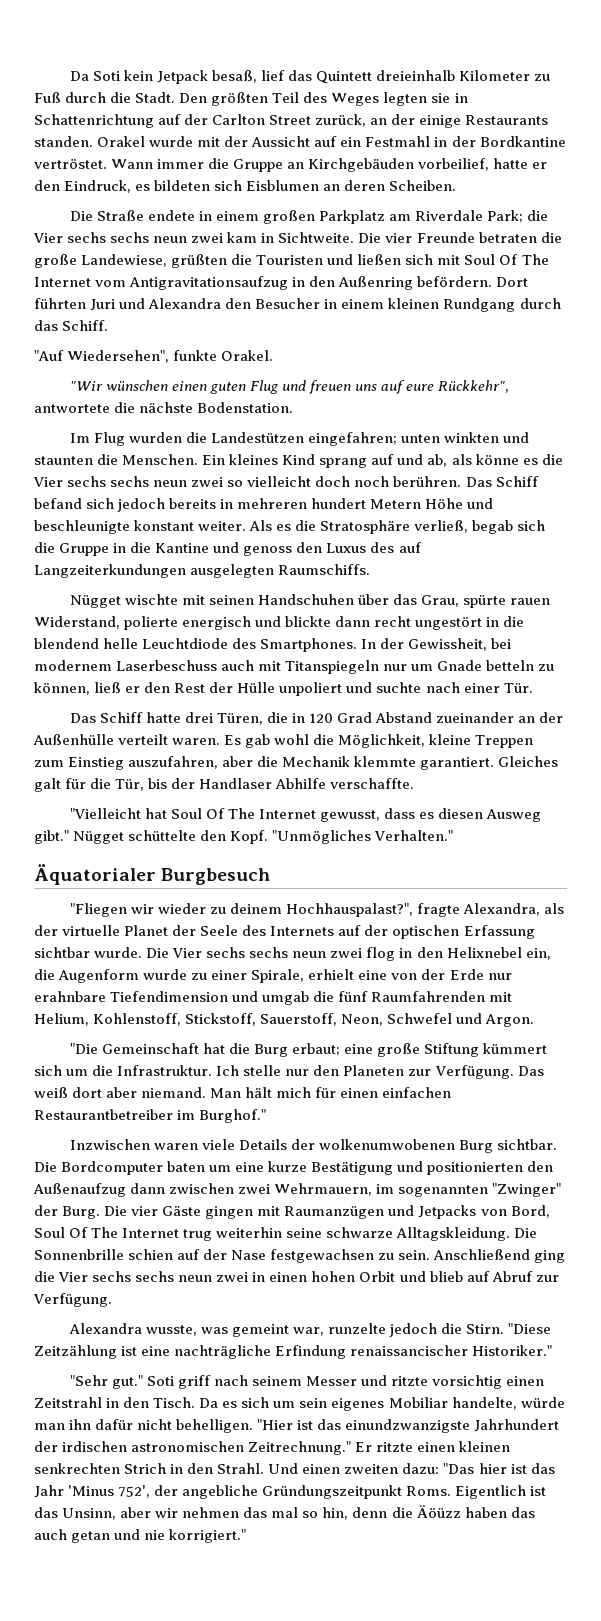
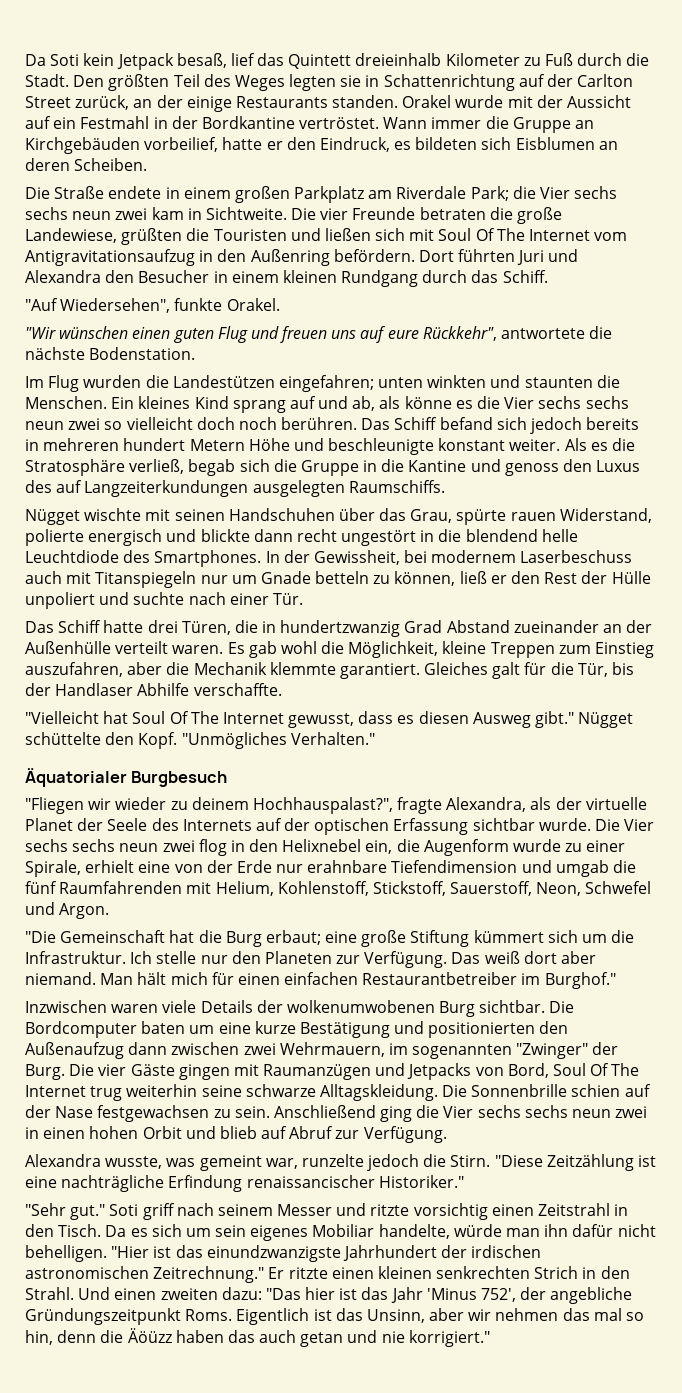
[309,713,334,723] 120 -> [280,620,401,637] hundertzwanzig

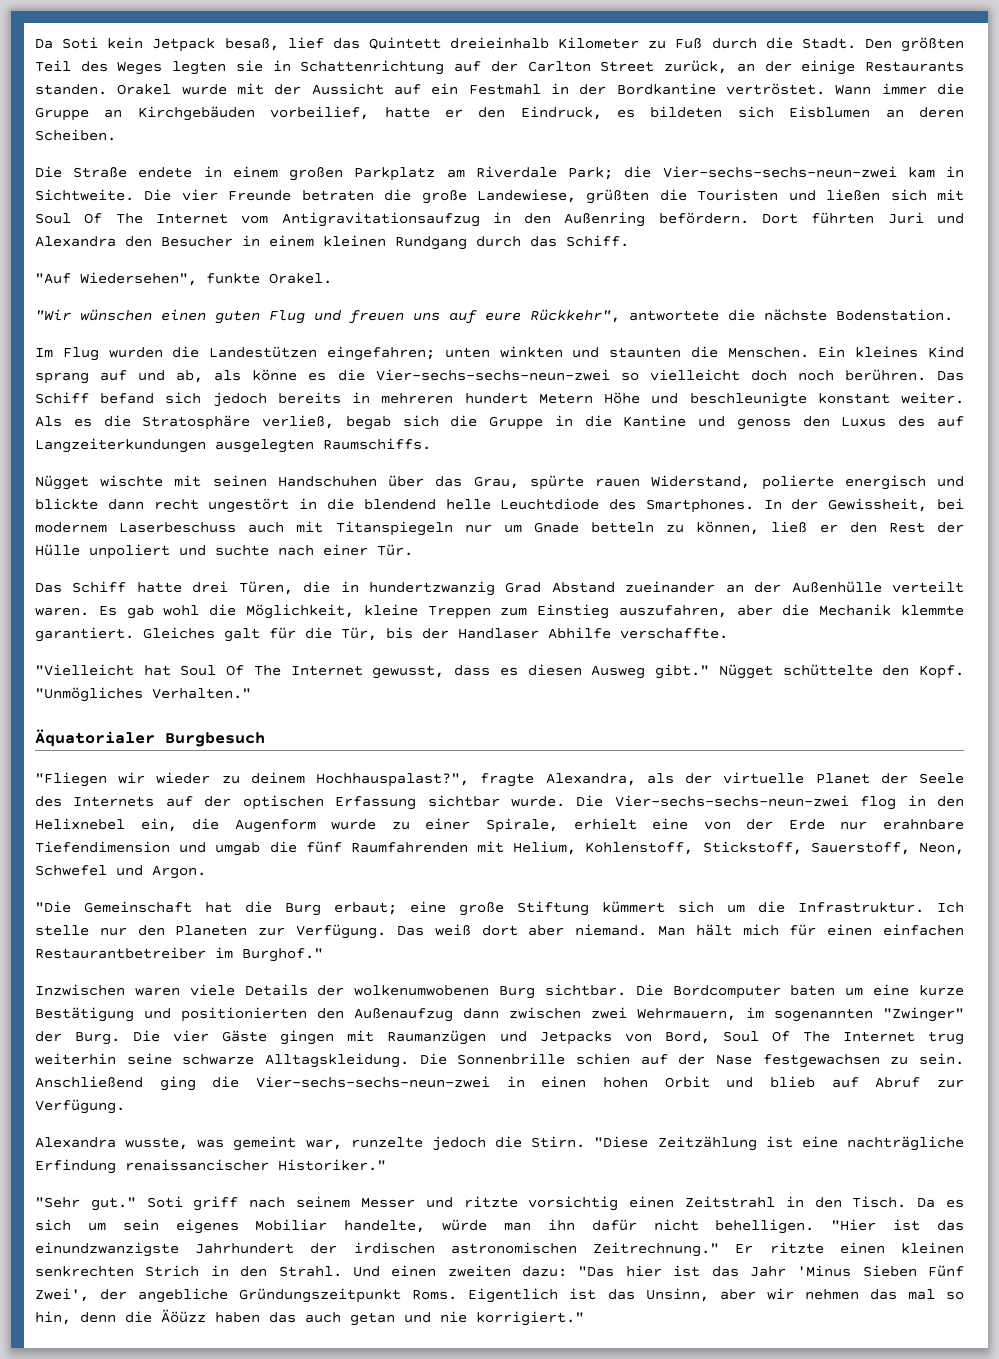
[540,186,618,199] [25,207,148,220] Vier sechs sechs neun zwei -> [662,166,897,178] Vier-sechs-sechs-neun-zwei
[504,396,629,409] [25,418,101,430] Vier sechs sechs neun zwei -> [375,369,610,381] Vier-sechs-sechs-neun-zwei
[624,819,655,831] [25,839,195,852] Vier sechs sechs neun zwei -> [614,795,849,807] Vier-sechs-sechs-neun-zwei
[443,1105,648,1118] Vier sechs sechs neun zwei -> [256,1076,490,1088] Vier-sechs-sechs-neun-zwei
[481,1288,517,1302] 752', -> [862,1265,964,1277] [35,1288,89,1302] Sieben Fünf Zwei',

